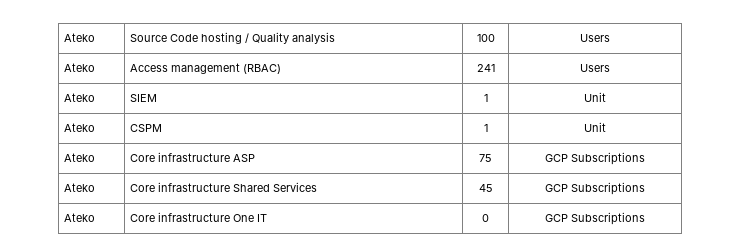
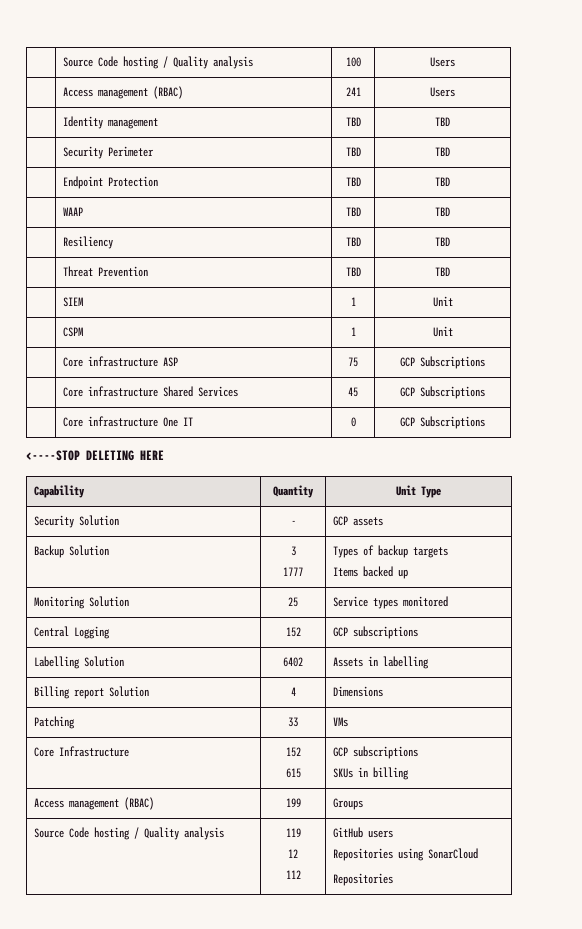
[63,33,95,42] Ateko -> (62, 62) none
[63,63,95,72] Ateko -> (455, 62) none
[63,93,95,102] Ateko -> [62,116,158,129] [345,117,361,126] [435,117,450,126] [62,146,154,159] [345,147,361,156] [435,147,450,156] [62,176,158,189] [345,177,361,186] [435,177,450,186] [62,207,83,216] [345,207,361,216] [435,207,450,216] [62,236,113,249] [345,237,361,246] [435,237,450,246] [62,266,148,277] [345,267,361,276] [435,267,450,276] | Identity management | TBD | TBD // | Security Perimeter | TBD | TBD // | Endpoint Protection | TBD | TBD // | WAAP | TBD | TBD // | Resiliency | TBD | TBD // | Threat Prevention | TBD | TBD //
[63,123,95,132] Ateko -> (453, 301) none
[63,153,95,162] Ateko -> (453, 331) none
[63,183,95,192] Ateko -> (485, 362) none
[63,213,95,222] Ateko -> (485, 392) none
(645, 218) none -> [26,450,164,461] [33,485,85,498] [273,485,314,498] [396,485,441,498] [33,515,119,528] [290,520,296,525] [332,516,383,526] [33,545,109,558] [290,546,296,556] [283,567,303,576] [332,545,448,558] [332,566,408,579] [33,596,129,609] [288,597,298,607] [332,596,448,609] [33,626,110,639] [285,627,301,637] [332,626,418,639] [33,656,124,669] [283,657,303,667] [332,656,429,669] [33,686,149,699] [290,687,296,696] [332,686,383,697] [33,716,75,729] [288,717,298,727] [332,717,348,727] [33,746,129,757] [285,747,301,757] [285,768,301,778] [332,746,418,759] [332,767,409,780] [33,797,154,810] [285,798,301,807] [332,798,363,810] [33,827,224,840] [285,828,301,837] [288,849,298,858] [285,870,301,879] [332,827,393,838] [332,848,478,861] [332,873,393,886] // <----STOP DELETING HERE // Capability | Quantity | Unit Type // Security Solution | - | GCP assets // Backup Solution | 3 // 1777 | Types of backup targets // Items backed up // Monitoring Solution | 25 | Service types monitored // Central Logging | 152 | GCP subscriptions // Labelling Solution | 6402 | Assets in labelling // Billing report Solution | 4 | Dimensions // Patching | 33 | VMs // Core Infrastructure | 152 // 615 | GCP subscriptions // SKUs in billing // Access management (RBAC) | 199 | Groups // Source Code hosting / Quality analysis | 119 // 12 // 112 | GitHub users // Repositories using SonarCloud // Repositories

